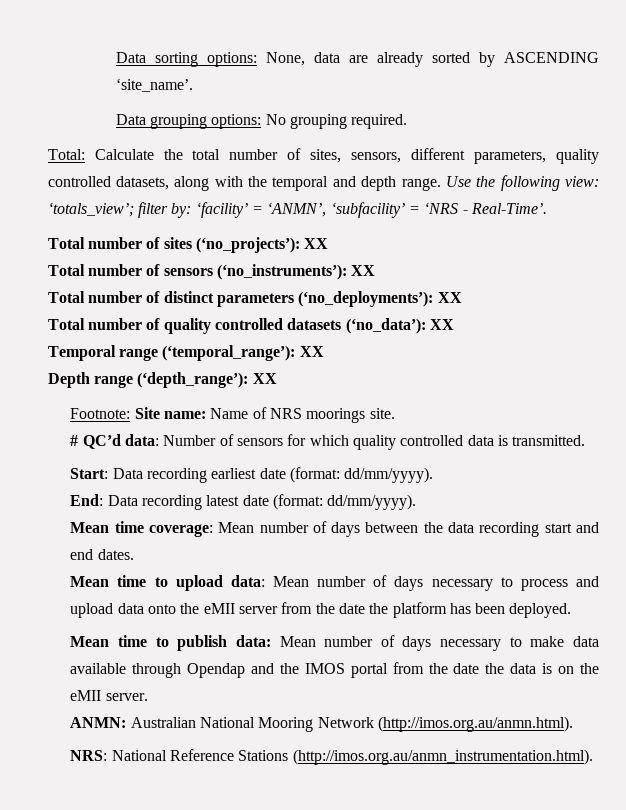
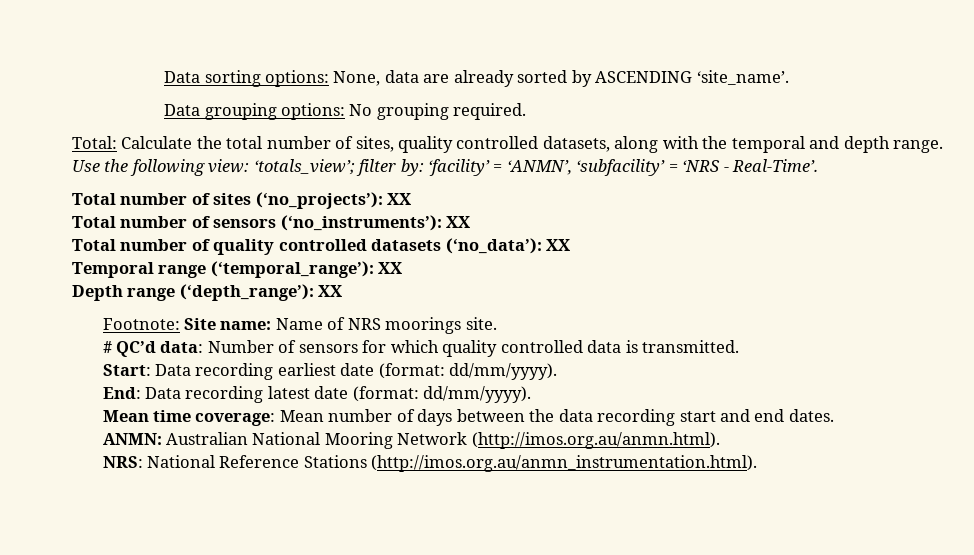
[351,148,547,164] sensors, different parameters, -> (394, 144) none
[47,291,462,307] // Total number of distinct parameters (‘no_deployments’): XX -> (471, 222) none
[70,575,599,591] [70,602,572,618] [70,635,599,651] [70,662,599,678] [70,690,148,701] // Mean time to upload data: Mean number of days necessary to process and upload data onto the eMII server from the date the platform has been deployed. // Mean time to publish data: Mean number of days necessary to make data available through Opendap and the IMOS portal from the date the data is on the eMII server. -> (834, 415) none

